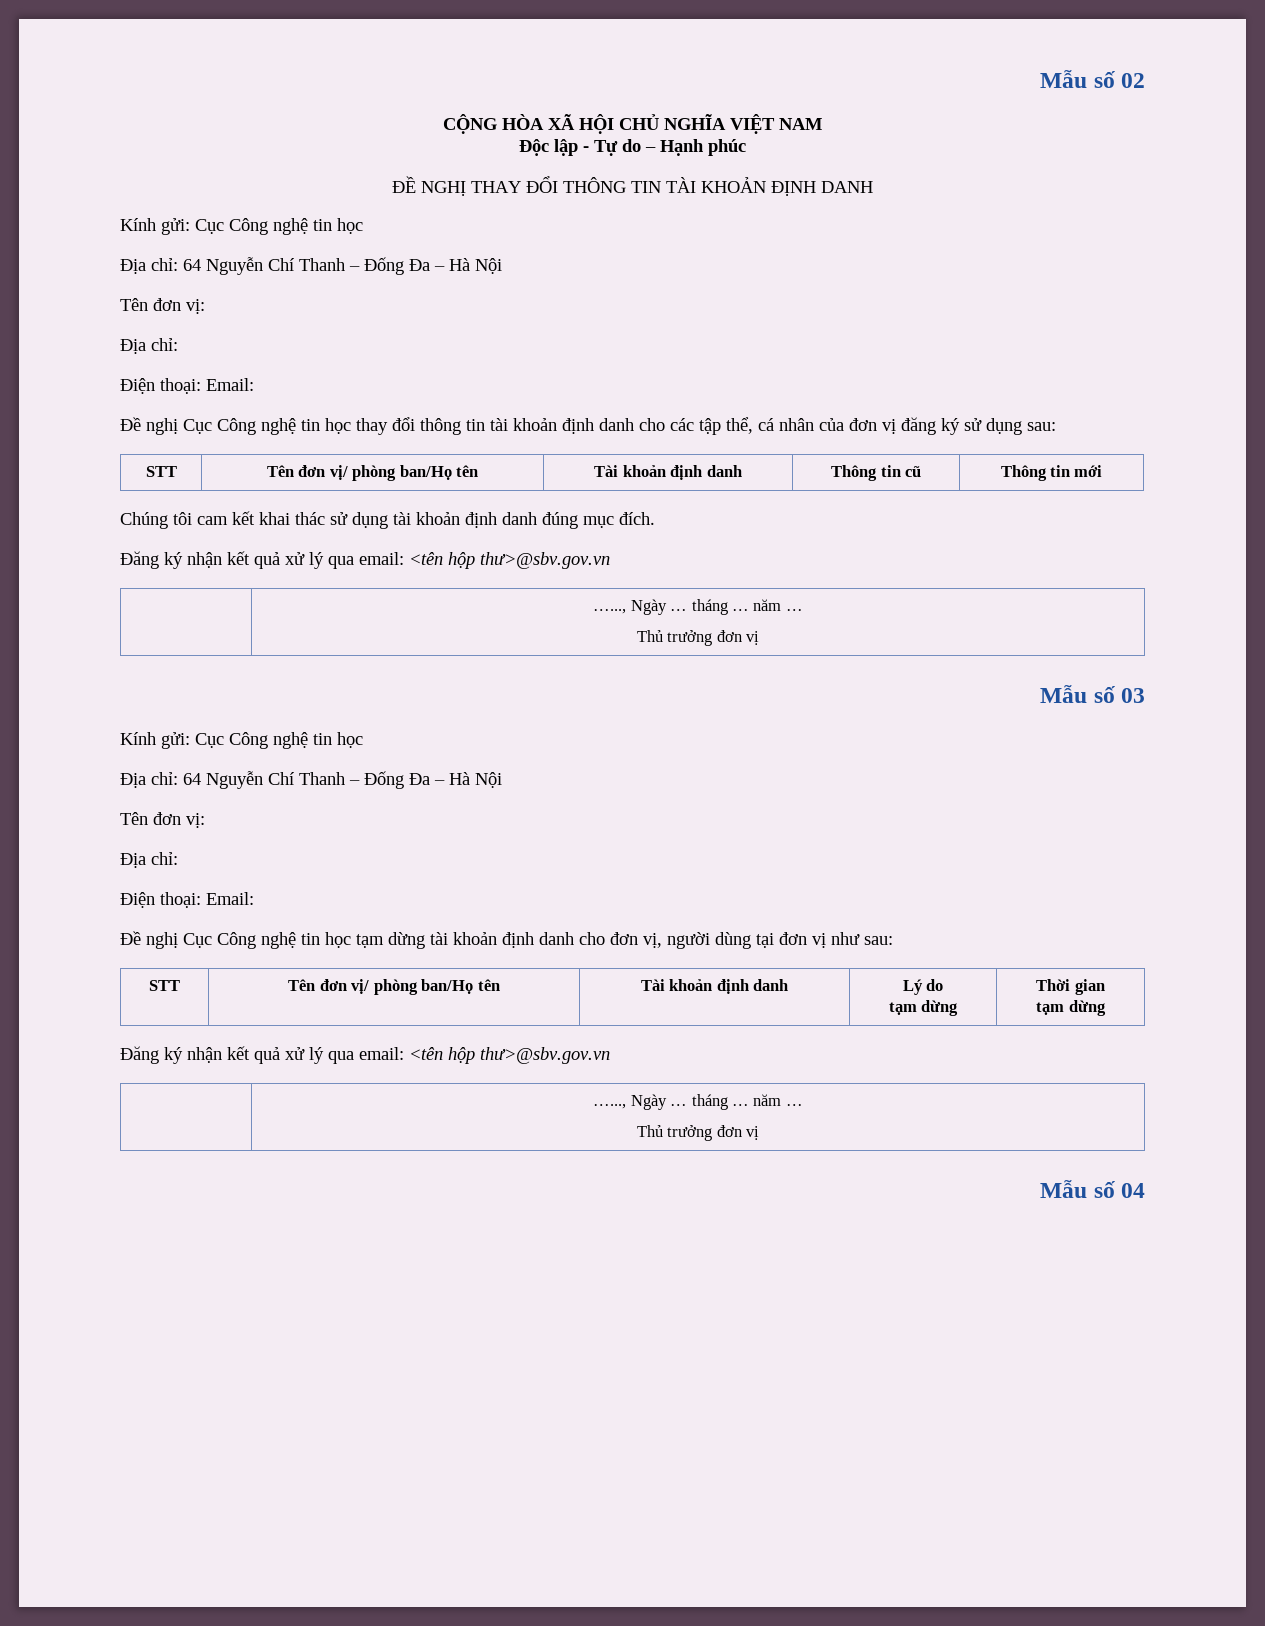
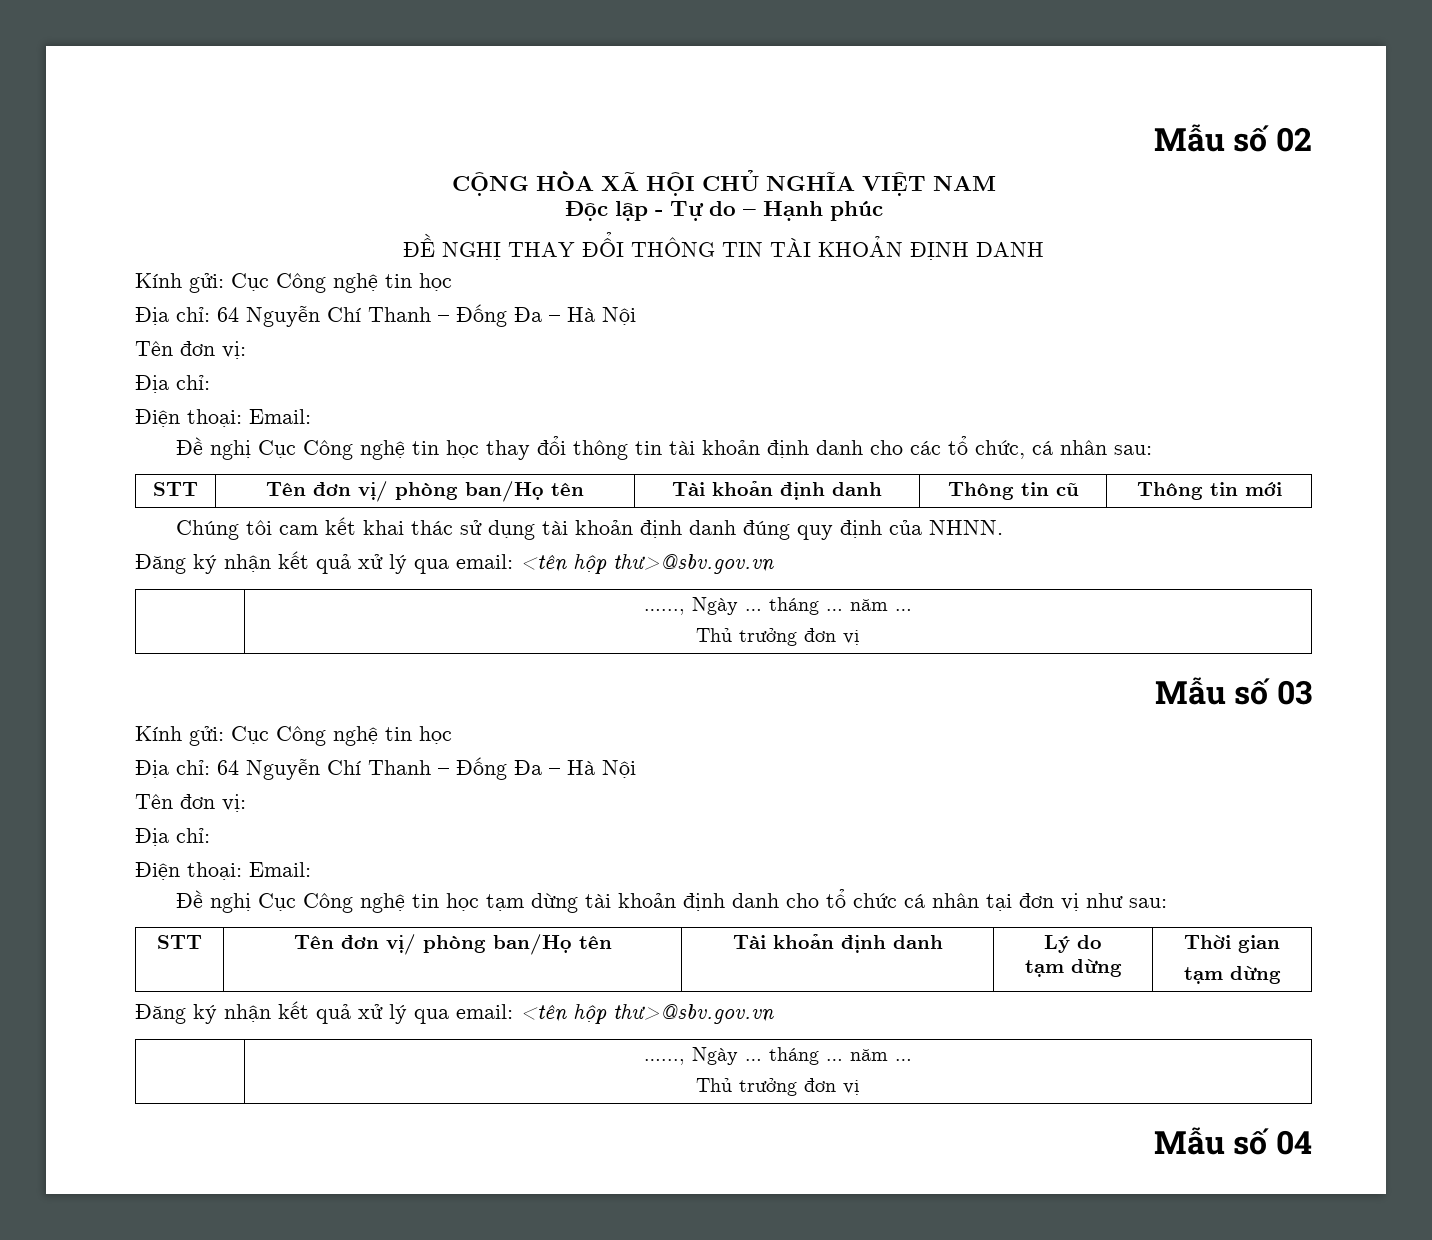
[699,417,1022,435] tập thể, cá nhân của đơn vị đăng ký sử dụng -> [948,436,1108,459] tổ chức, cá nhân
[583,512,655,528] mục đích. -> [797,520,1004,540] quy định của NHNN.
[610,932,751,949] đơn vị, người dùng -> [826,889,980,908] tổ chức cá nhân

